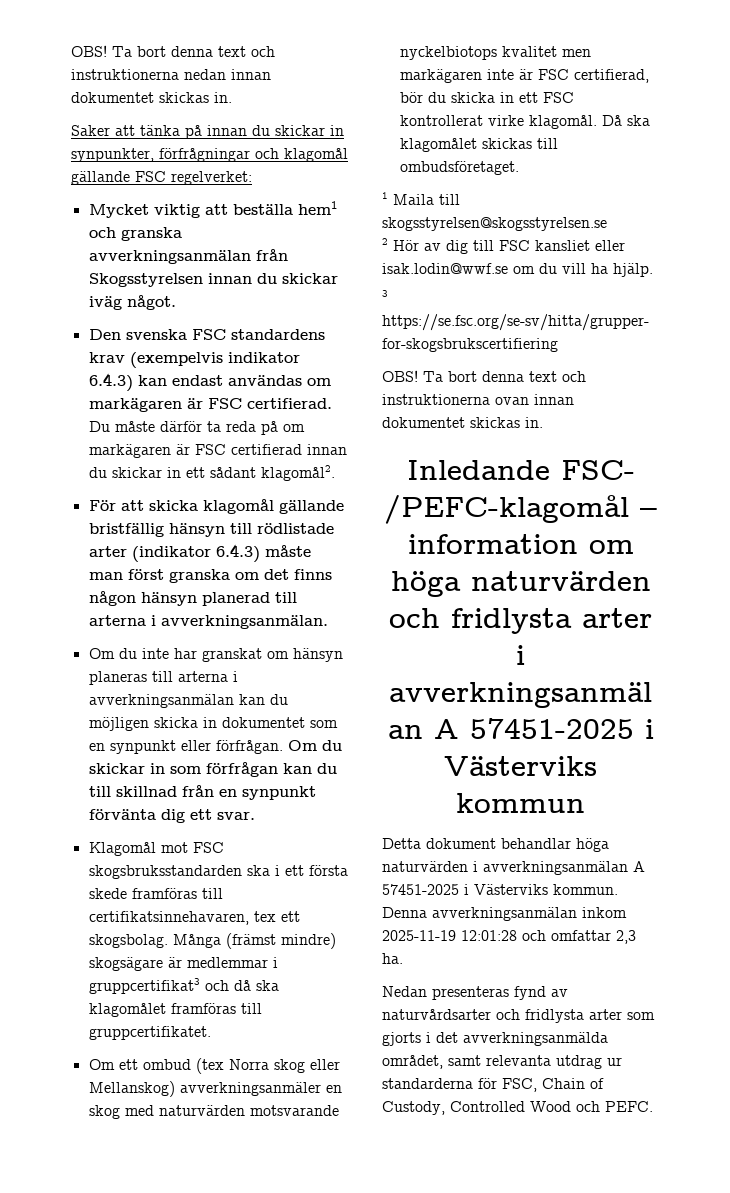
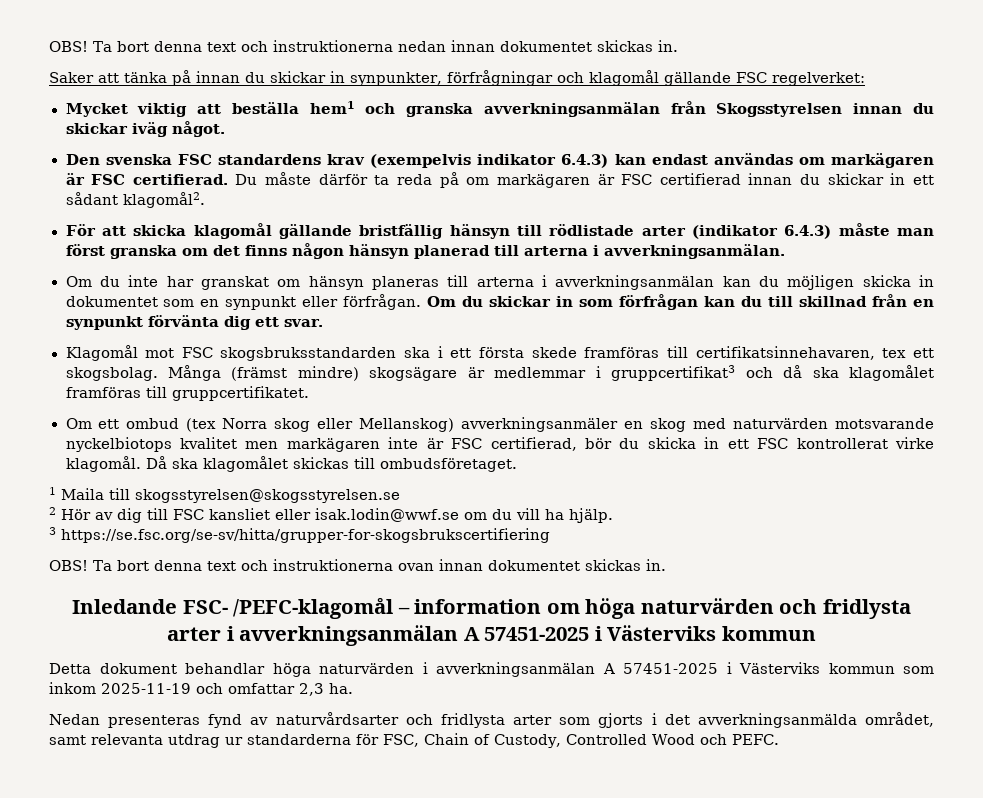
[553,884,618,895] [382,907,577,921] kommun. Denna avverkningsanmälan -> [828,663,935,674] kommun som
[461,930,517,941] 12:01:28 -> (191, 688) none

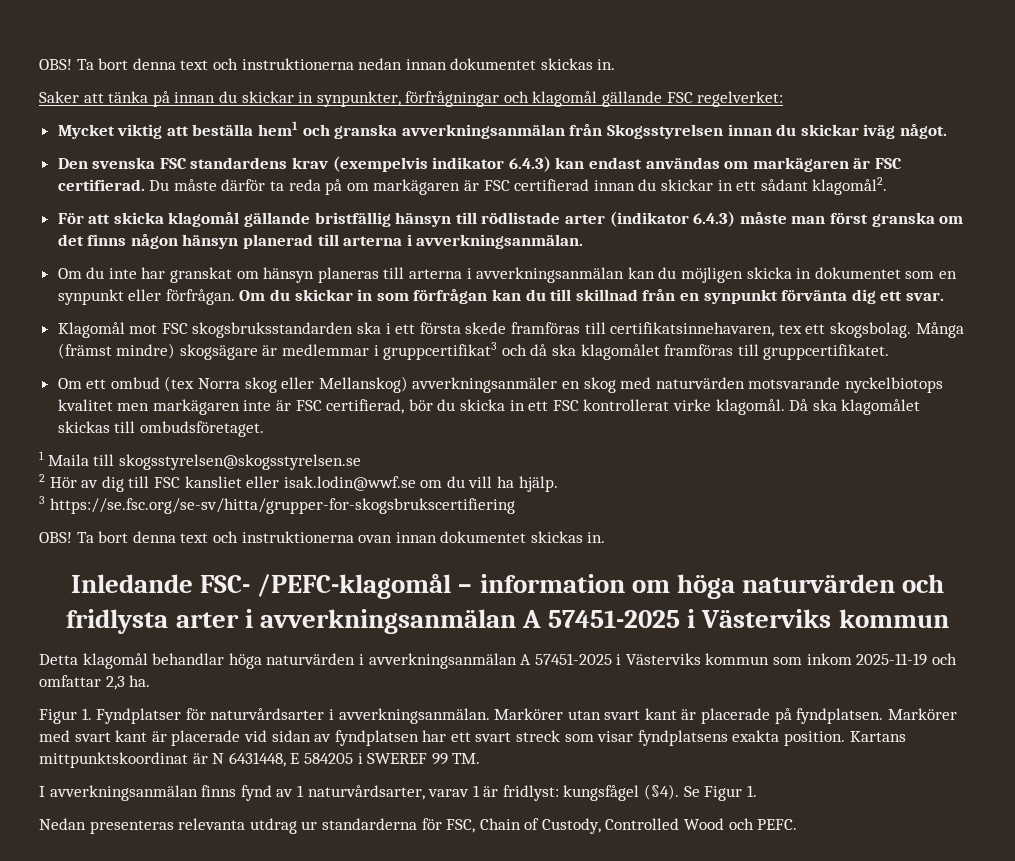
[99,663,177,674] dokument -> [82,653,148,669] klagomål
[49,712,935,728] [49,735,86,745] Nedan presenteras fynd av naturvårdsarter och fridlysta arter som gjorts i det avverkningsanmälda området, samt -> [39,708,957,724] [39,730,906,746] [39,752,481,768] [39,784,757,801] [39,818,174,834] Figur 1. Fyndplatser för naturvårdsarter i avverkningsanmälan. Markörer utan svart kant är placerade på fyndplatsen. Markörer med svart kant är placerade vid sidan av fyndplatsen har ett svart streck som visar fyndplatsens exakta position. Kartans mittpunktskoordinat är N 6431448, E 584205 i SWEREF 99 TM. // I avverkningsanmälan finns fynd av 1 naturvårdsarter, varav 1 är fridlyst: kungsfågel (§4). Se Figur 1. // Nedan presenteras

